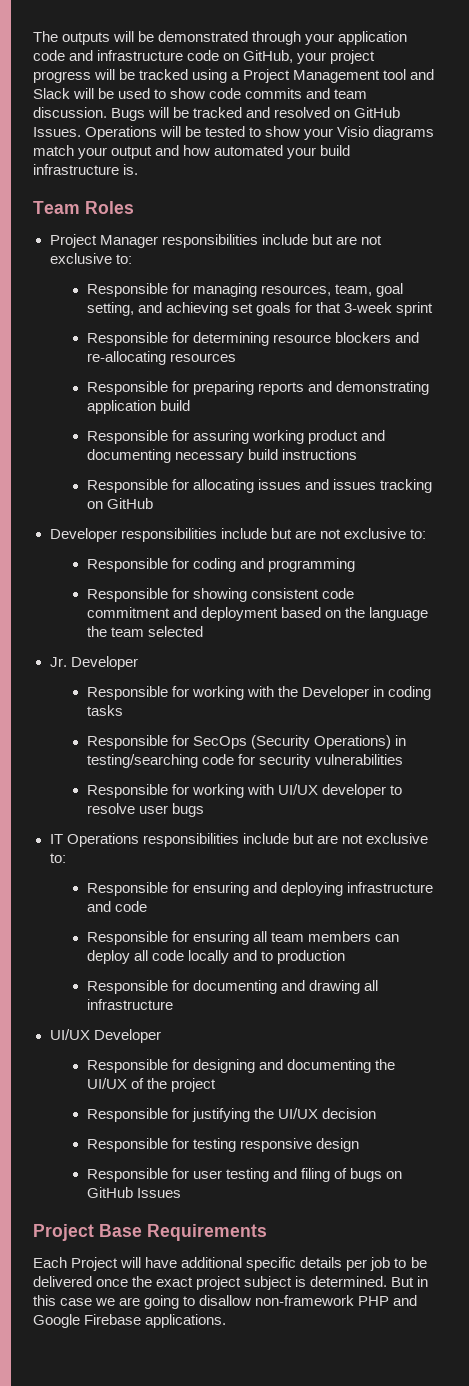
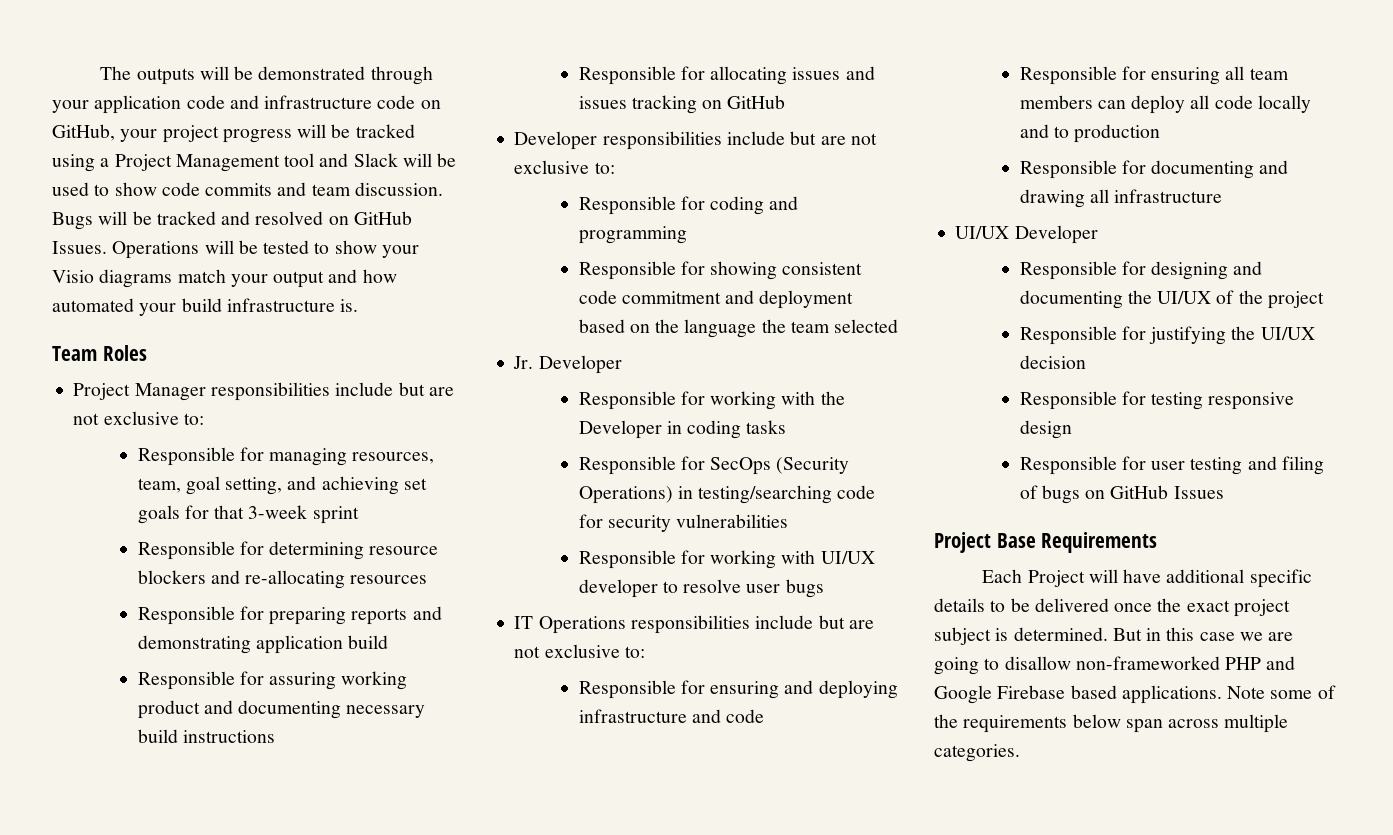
[346,1257,391,1271] per job -> (985, 605) none
[255,1295,355,1306] non-framework -> [1075,656,1220,670] non-frameworked
[145,1314,227,1328] applications. -> [1070,685,1336,704] [934,714,1289,733] [934,744,1020,762] based applications. Note some of the requirements below span across multiple categories.

